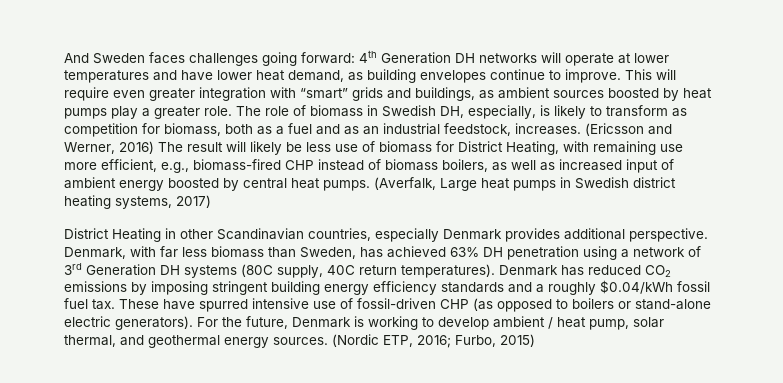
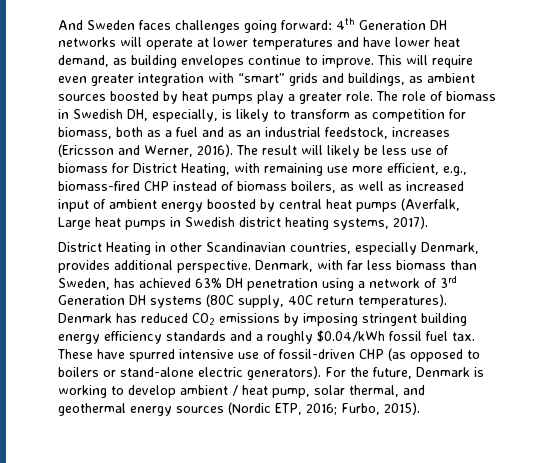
[515,123,581,135] increases. -> [392,127,450,137] increases
[119,141,154,154] 2016) -> [197,144,233,157] 2016).
[323,180,370,191] pumps. -> [356,202,397,212] pumps
[176,195,211,208] 2017) -> [393,216,428,229] 2017).
[443,229,502,240] Denmark -> [421,242,479,254] Denmark,
[273,337,328,345] sources. -> [176,406,224,413] sources
[500,334,535,347] 2015) -> [384,402,420,415] 2015).

